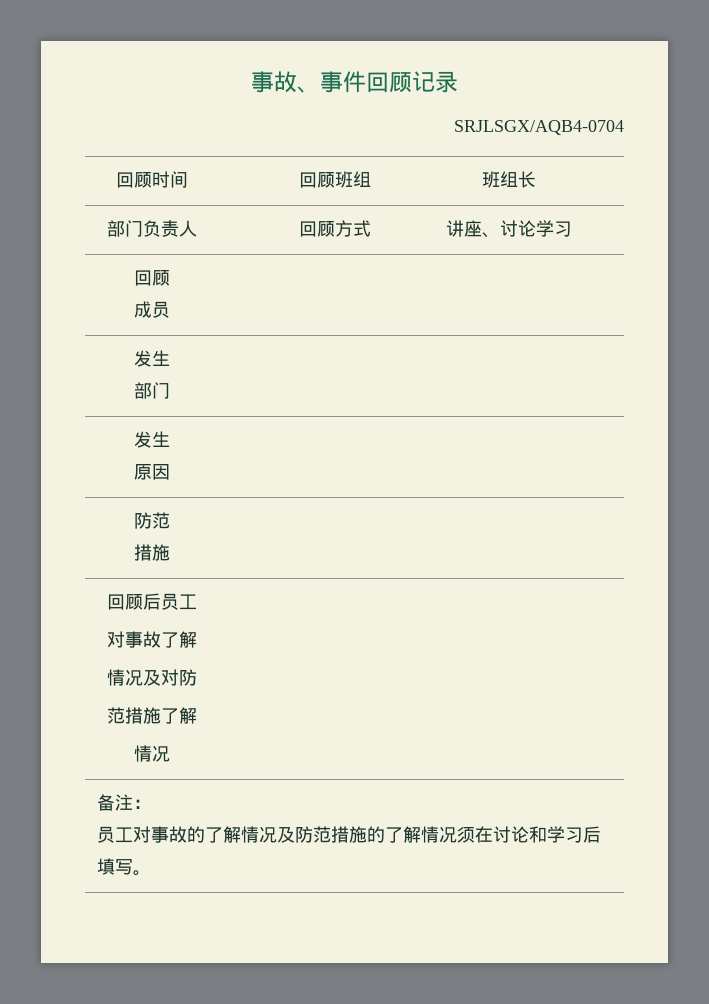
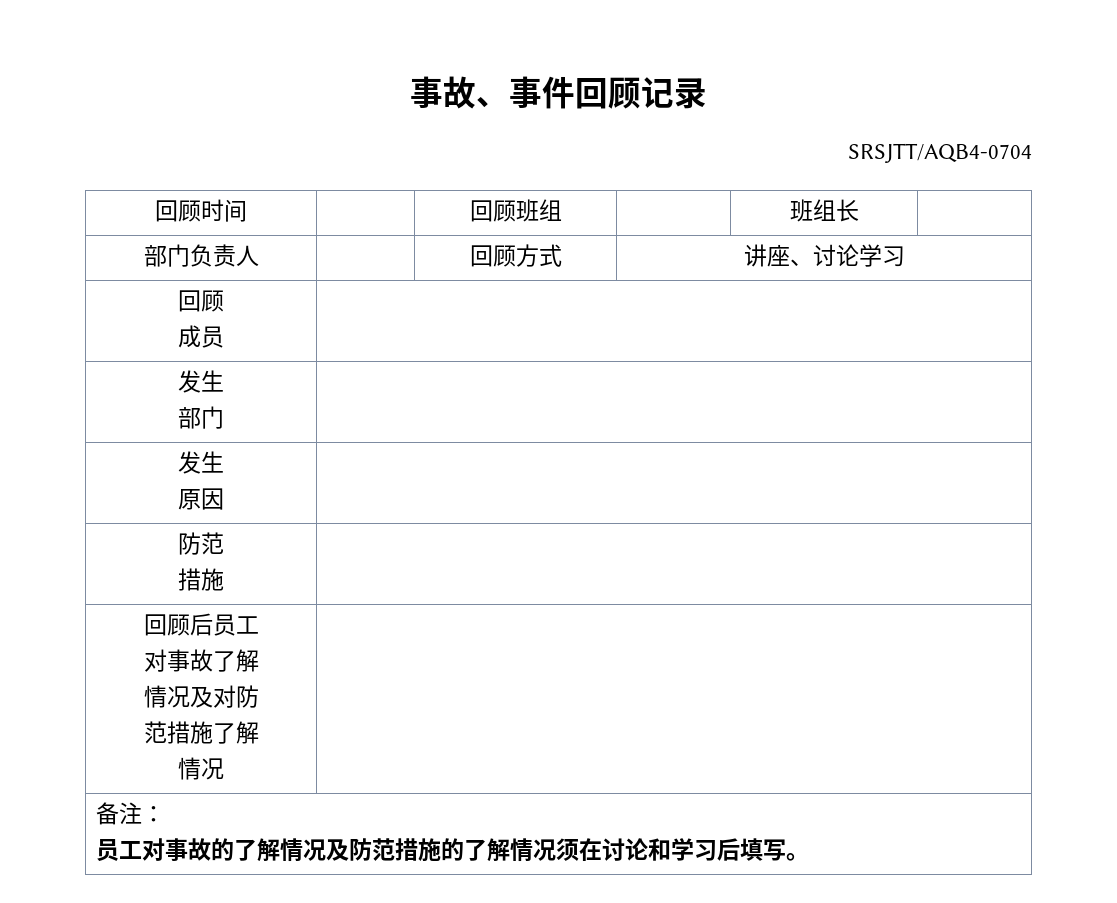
[454,120,624,135] SRJLSGX/AQB4-0704 -> [848,143,1032,163] SRSJTT/AQB4-0704

